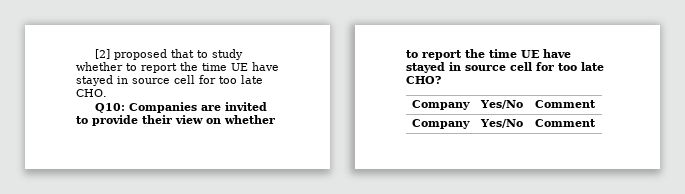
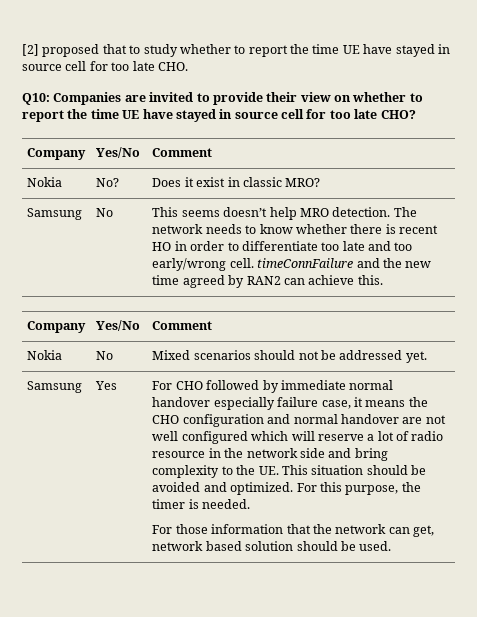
[411,119,470,129] [479,119,523,128] [534,119,596,127] Company | Yes/No | Comment -> [27,177,63,187] [96,178,120,187] [152,177,321,187] [27,208,83,220] [96,208,114,217] [152,207,417,220] [152,224,438,234] [152,241,413,251] [152,258,432,271] [152,275,383,288] [27,321,87,333] [96,320,141,331] [152,321,213,330] [27,350,63,360] [96,351,114,360] [152,350,427,363] [27,381,83,393] [95,381,118,390] [152,380,394,393] [152,397,428,410] [152,414,446,427] [152,431,444,444] [152,448,388,461] [152,465,426,478] [152,482,421,495] [152,499,251,509] [152,524,434,537] [152,541,392,551] Nokia | No? | Does it exist in classic MRO? // Samsung | No | This seems doesn’t help MRO detection. The network needs to know whether there is recent HO in order to differentiate too late and too early/wrong cell. timeConnFailure and the new time agreed by RAN2 can achieve this. // Company | Yes/No | Comment // Nokia | No | Mixed scenarios should not be addressed yet. // Samsung | Yes | For CHO followed by immediate normal handover especially failure case, it means the CHO configuration and normal handover are not well configured which will reserve a lot of radio resource in the network side and bring complexity to the UE. This situation should be avoided and optimized. For this purpose, the timer is needed. // For those information that the network can get, network based solution should be used.

